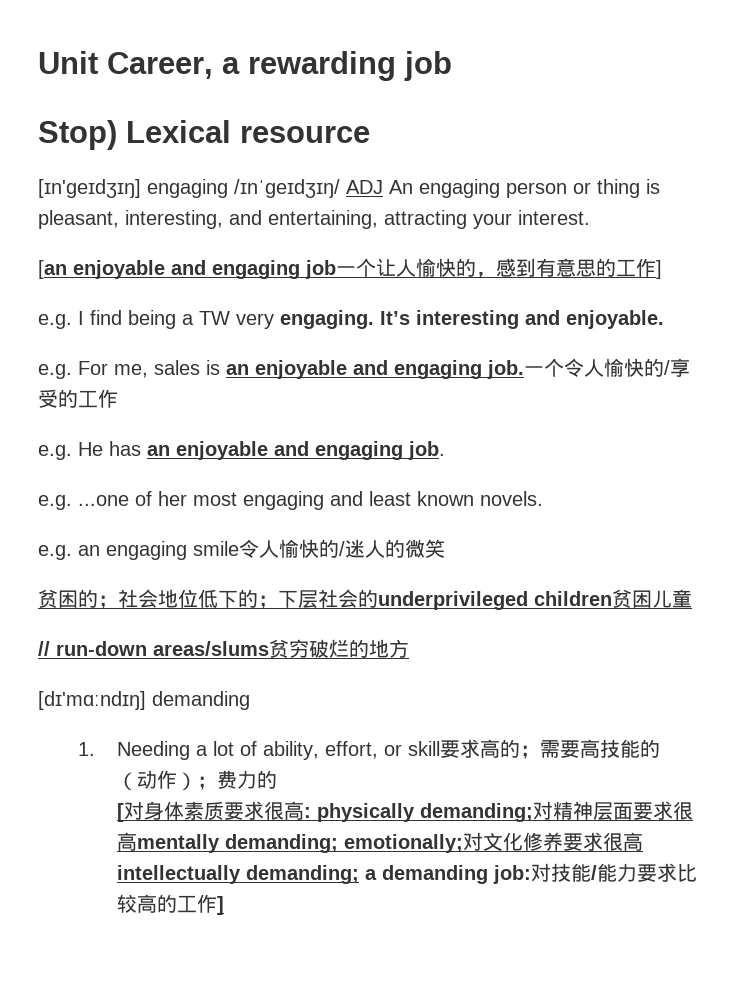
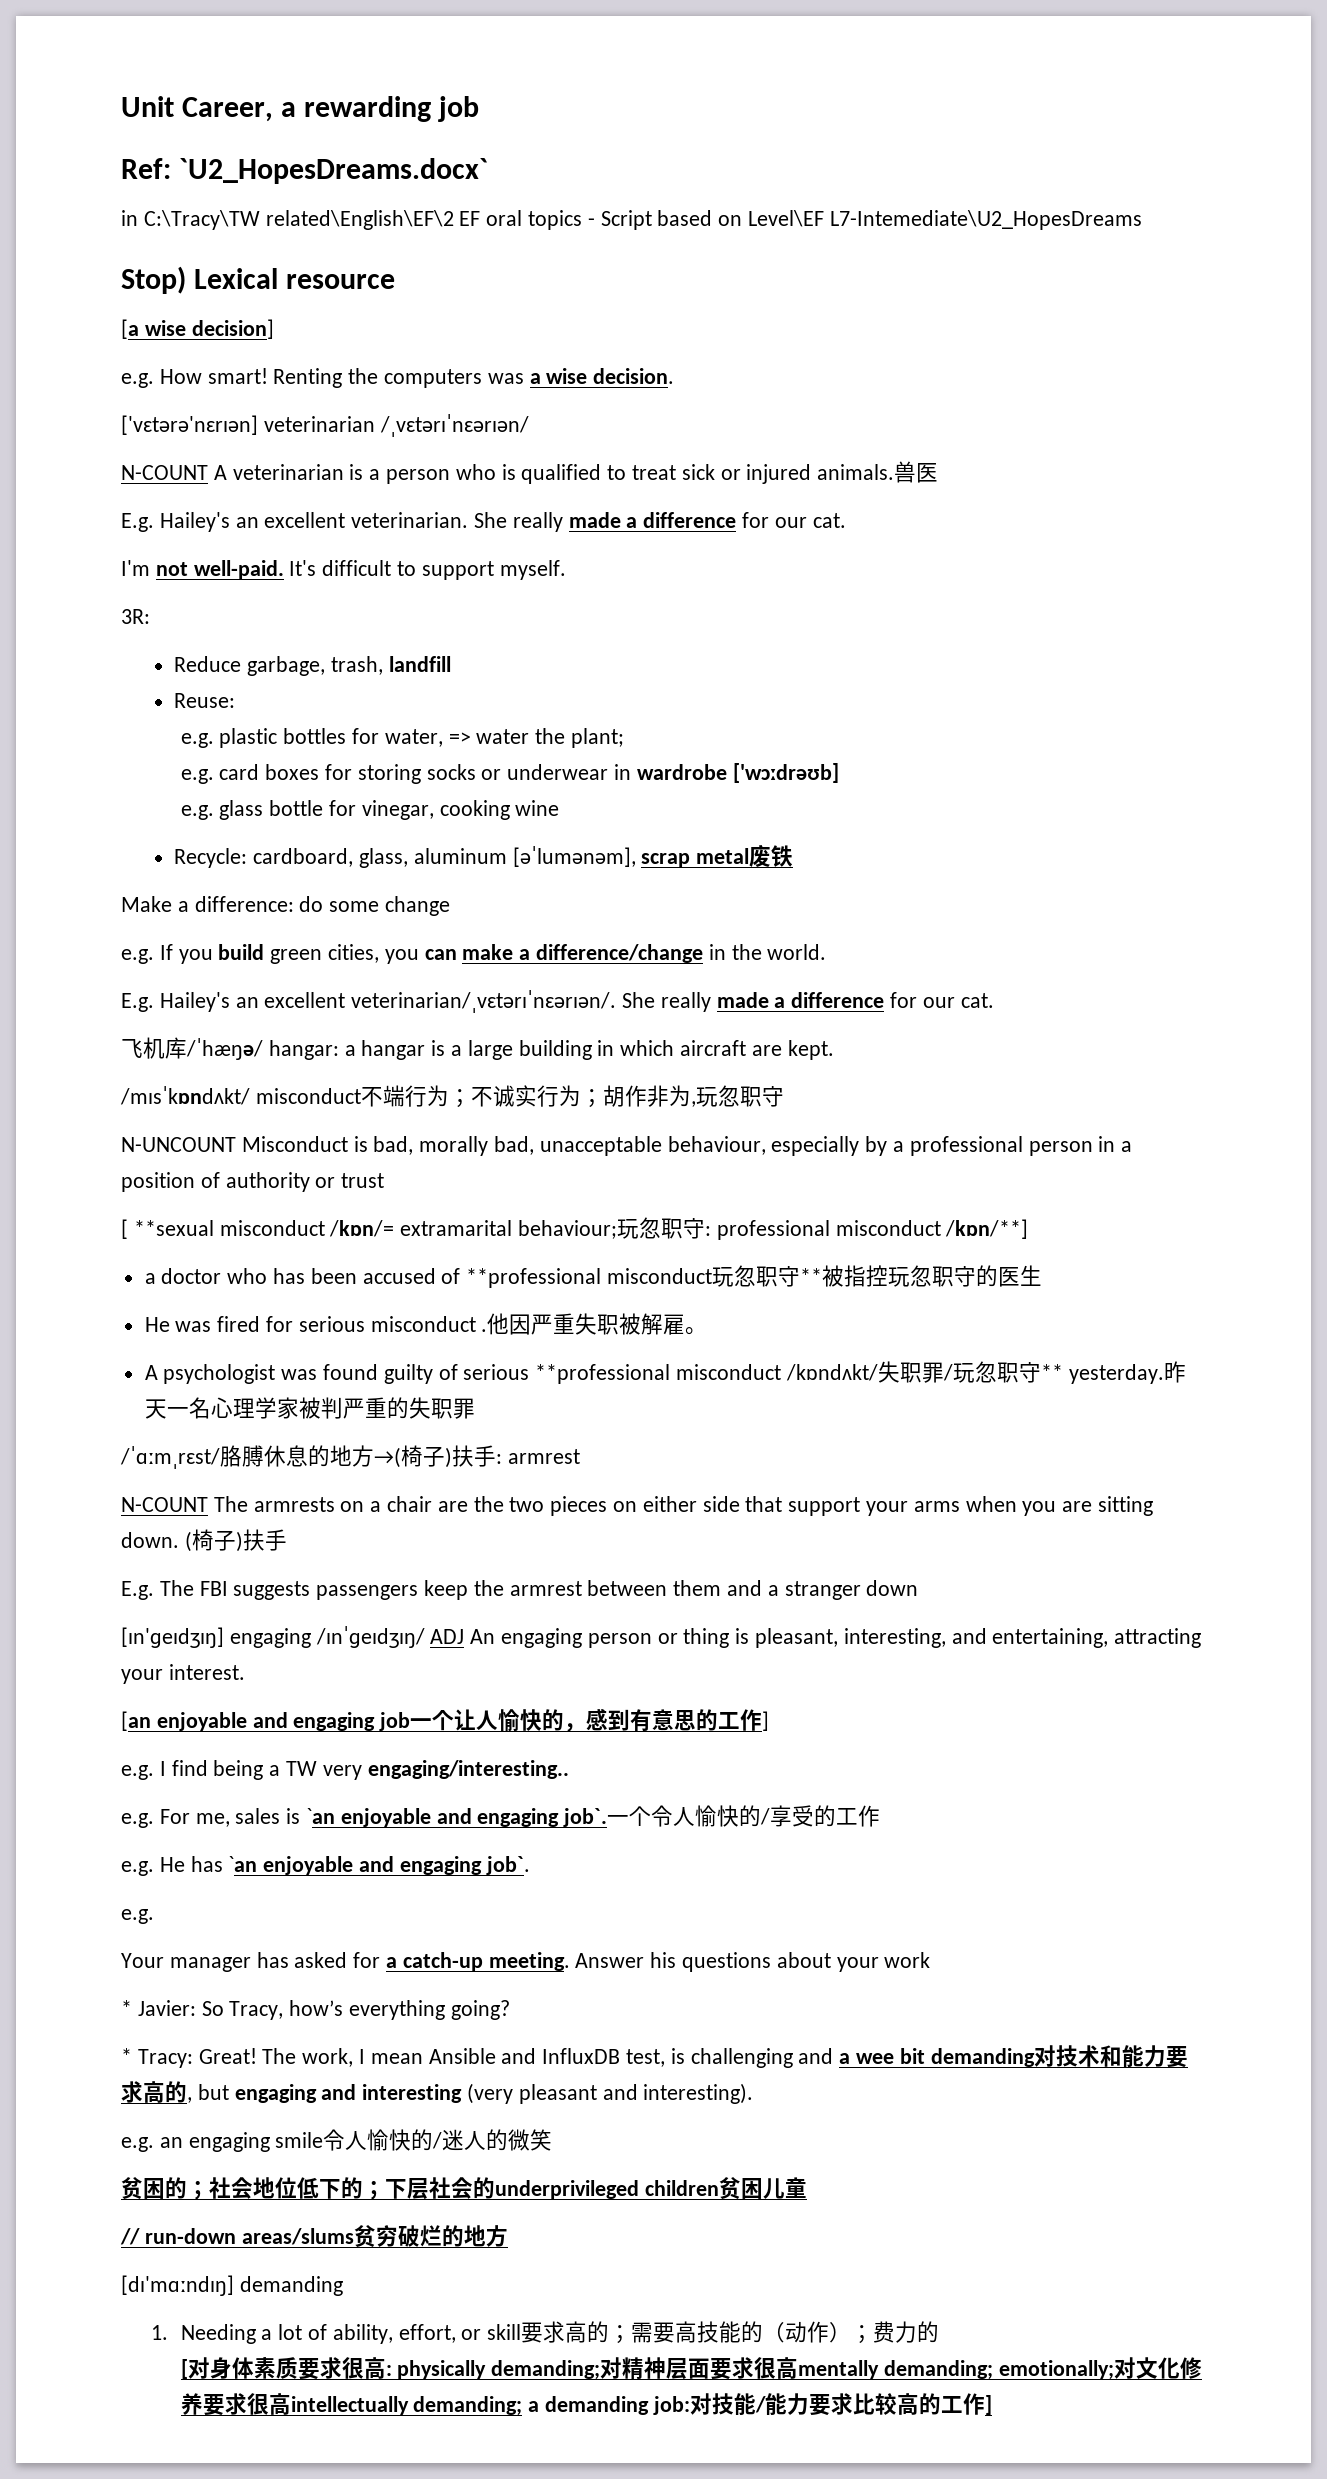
[38,120,370,150] Stop) Lexical resource -> [121,158,489,184] [121,210,1142,230] [121,266,396,294] [121,319,274,339] [121,368,675,388] [121,414,529,437] [121,461,939,484] [121,512,846,532] [121,560,566,580] [121,609,150,624] [174,656,451,676] [174,693,236,708] [180,728,624,748] [180,763,839,784] [180,800,560,820] [174,845,794,868] [121,896,451,916] [121,944,827,964] [121,990,994,1013] [121,1037,834,1060] [120,1085,784,1108] [121,1136,1133,1156] [121,1172,385,1192] [121,1217,1029,1240] [144,1265,1043,1288] [144,1313,708,1335] [144,1361,1186,1384] [144,1397,475,1419] [120,1445,580,1469] [121,1496,1154,1516] [121,1529,287,1552] [121,1580,919,1600] Ref: `U2_HopesDreams.docx` // in C:\Tracy\TW related\English\EF\2 EF oral topics - Script based on Level\EF L7-Intemediate\U2_HopesDreams // Stop) Lexical resource // [a wise decision] // e.g. How smart! Renting the computers was a wise decision. // ['vɛtərə'nɛrɪən] veterinarian /ˌvɛtərɪˈnɛərɪən/ // N-COUNT A veterinarian is a person who is qualified to treat sick or injured animals.兽医 // E.g. Hailey's an excellent veterinarian. She really made a difference for our cat. // I'm not well-paid. It's difficult to support myself. // 3R: // Reduce garbage, trash, landfill // Reuse: // e.g. plastic bottles for water, => water the plant; // e.g. card boxes for storing socks or underwear in wardrobe ['wɔːdrəʊb] // e.g. glass bottle for vinegar, cooking wine // Recycle: cardboard, glass, aluminum [əˈlumənəm], scrap metal废铁 // Make a difference: do some change // e.g. If you build green cities, you can make a difference/change in the world. // E.g. Hailey's an excellent veterinarian/ˌvɛtərɪˈnɛərɪən/. She really made a difference for our cat. // 飞机库/ˈhæŋə/ hangar: a hangar is a large building in which aircraft are kept. // /mɪsˈkɒndʌkt/ misconduct不端行为；不诚实行为；胡作非为,玩忽职守 // N-UNCOUNT Misconduct is bad, morally bad, unacceptable behaviour, especially by a professional person in a position of authority or trust // [ **sexual misconduct /kɒn/= extramarital behaviour;玩忽职守: professional misconduct /kɒn/**] // a doctor who has been accused of **professional misconduct玩忽职守**被指控玩忽职守的医生 // He was fired for serious misconduct .他因严重失职被解雇。 // A psychologist was found guilty of serious **professional misconduct /kɒndʌkt/失职罪/玩忽职守** yesterday.昨天一名心理学家被判严重的失职罪 // /ˈɑːmˌrɛst/胳膊休息的地方→(椅子)扶手: armrest // N-COUNT The armrests on a chair are the two pieces on either side that support your arms when you are sitting down. (椅子)扶手 // E.g. The FBI suggests passengers keep the armrest between them and a stranger down
[280,310,664,329] engaging. It’s interesting and enjoyable. -> [367,1760,569,1779] engaging/interesting..
[226,360,524,379] an enjoyable and engaging job. -> [306,1808,608,1827] `an enjoyable and engaging job`.
[147,441,445,460] [38,491,543,510] an enjoyable and engaging job. // e.g. ...one of her most engaging and least known novels. -> [228,1856,530,1875] [121,1909,154,1924] [121,1952,931,1972] [121,2000,510,2020] [121,2045,1188,2068] [121,2081,754,2104] `an enjoyable and engaging job`. // e.g. // Your manager has asked for a catch-up meeting. Answer his questions about your work // * Javier: So Tracy, how’s everything going? // * Tracy: Great! The work, I mean Ansible and InfluxDB test, is challenging and a wee bit demanding对技术和能力要求高的, but engaging and interesting (very pleasant and interesting).

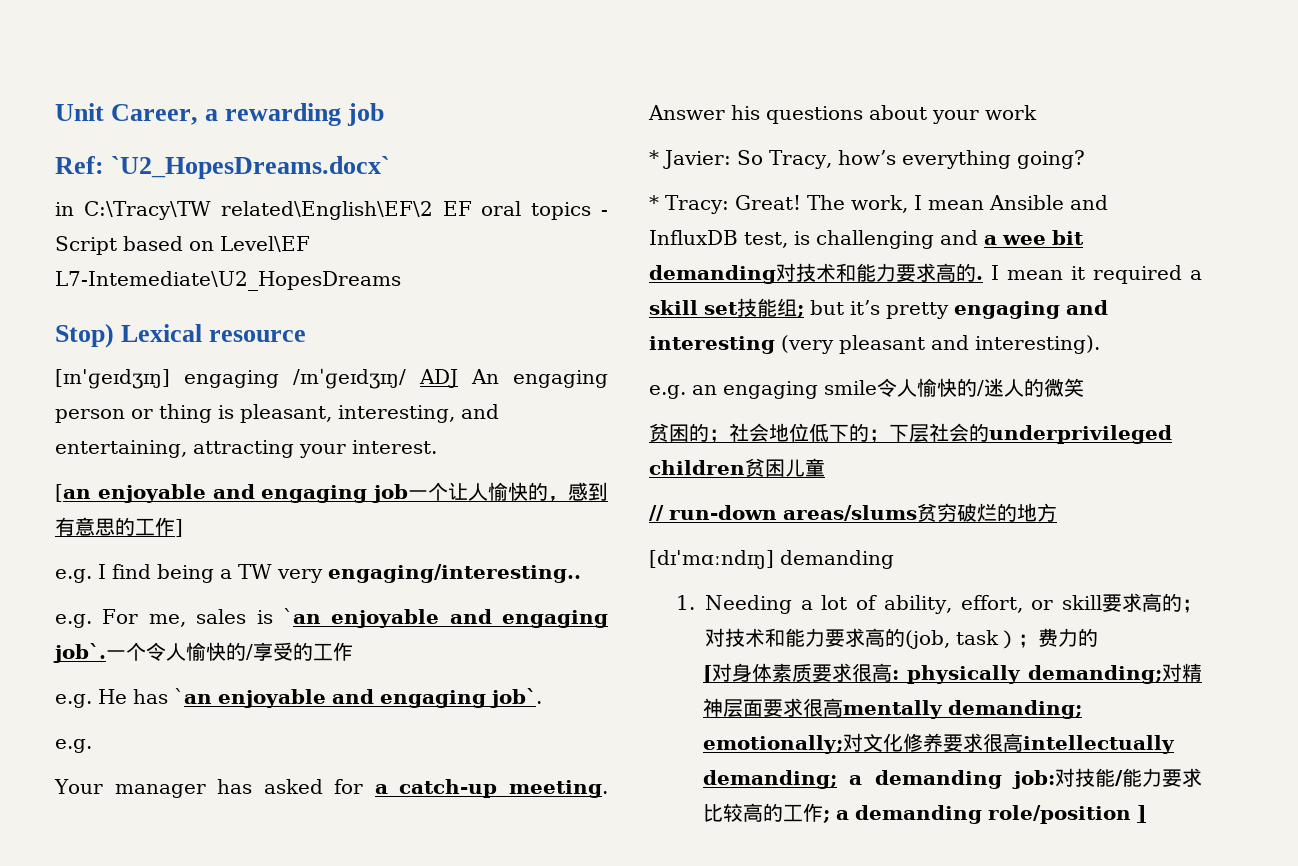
[121,319,274,339] [121,368,675,388] [121,414,529,437] [121,461,939,484] [121,512,846,532] [121,560,566,580] [121,609,150,624] [174,656,451,676] [174,693,236,708] [180,728,624,748] [180,763,839,784] [180,800,560,820] [174,845,794,868] [121,896,451,916] [121,944,827,964] [121,990,994,1013] [121,1037,834,1060] [120,1085,784,1108] [121,1136,1133,1156] [121,1172,385,1192] [121,1217,1029,1240] [144,1265,1043,1288] [144,1313,708,1335] [144,1361,1186,1384] [144,1397,475,1419] [120,1445,580,1469] [121,1496,1154,1516] [121,1529,287,1552] [121,1580,919,1600] // [a wise decision] // e.g. How smart! Renting the computers was a wise decision. // ['vɛtərə'nɛrɪən] veterinarian /ˌvɛtərɪˈnɛərɪən/ // N-COUNT A veterinarian is a person who is qualified to treat sick or injured animals.兽医 // E.g. Hailey's an excellent veterinarian. She really made a difference for our cat. // I'm not well-paid. It's difficult to support myself. // 3R: // Reduce garbage, trash, landfill // Reuse: // e.g. plastic bottles for water, => water the plant; // e.g. card boxes for storing socks or underwear in wardrobe ['wɔːdrəʊb] // e.g. glass bottle for vinegar, cooking wine // Recycle: cardboard, glass, aluminum [əˈlumənəm], scrap metal废铁 // Make a difference: do some change // e.g. If you build green cities, you can make a difference/change in the world. // E.g. Hailey's an excellent veterinarian/ˌvɛtərɪˈnɛərɪən/. She really made a difference for our cat. // 飞机库/ˈhæŋə/ hangar: a hangar is a large building in which aircraft are kept. // /mɪsˈkɒndʌkt/ misconduct不端行为；不诚实行为；胡作非为,玩忽职守 // N-UNCOUNT Misconduct is bad, morally bad, unacceptable behaviour, especially by a professional person in a position of authority or trust // [ **sexual misconduct /kɒn/= extramarital behaviour;玩忽职守: professional misconduct /kɒn/**] // a doctor who has been accused of **professional misconduct玩忽职守**被指控玩忽职守的医生 // He was fired for serious misconduct .他因严重失职被解雇。 // A psychologist was found guilty of serious **professional misconduct /kɒndʌkt/失职罪/玩忽职守** yesterday.昨天一名心理学家被判严重的失职罪 // /ˈɑːmˌrɛst/胳膊休息的地方→(椅子)扶手: armrest // N-COUNT The armrests on a chair are the two pieces on either side that support your arms when you are sitting down. (椅子)扶手 // E.g. The FBI suggests passengers keep the armrest between them and a stranger down -> (307, 336) none
[187,2084,229,2103] , but -> [976,265,1202,284] [649,298,949,319] . I mean it required a skill set技能组; but it’s pretty
[631,2321,830,2343] 需要高技能的（动作 -> [705,628,1000,649] 对技术和能力要求高的(job, task
(985, 2404) none -> [823,805,1132,824] ; a demanding role/position

